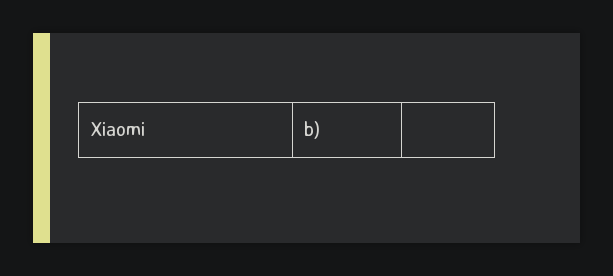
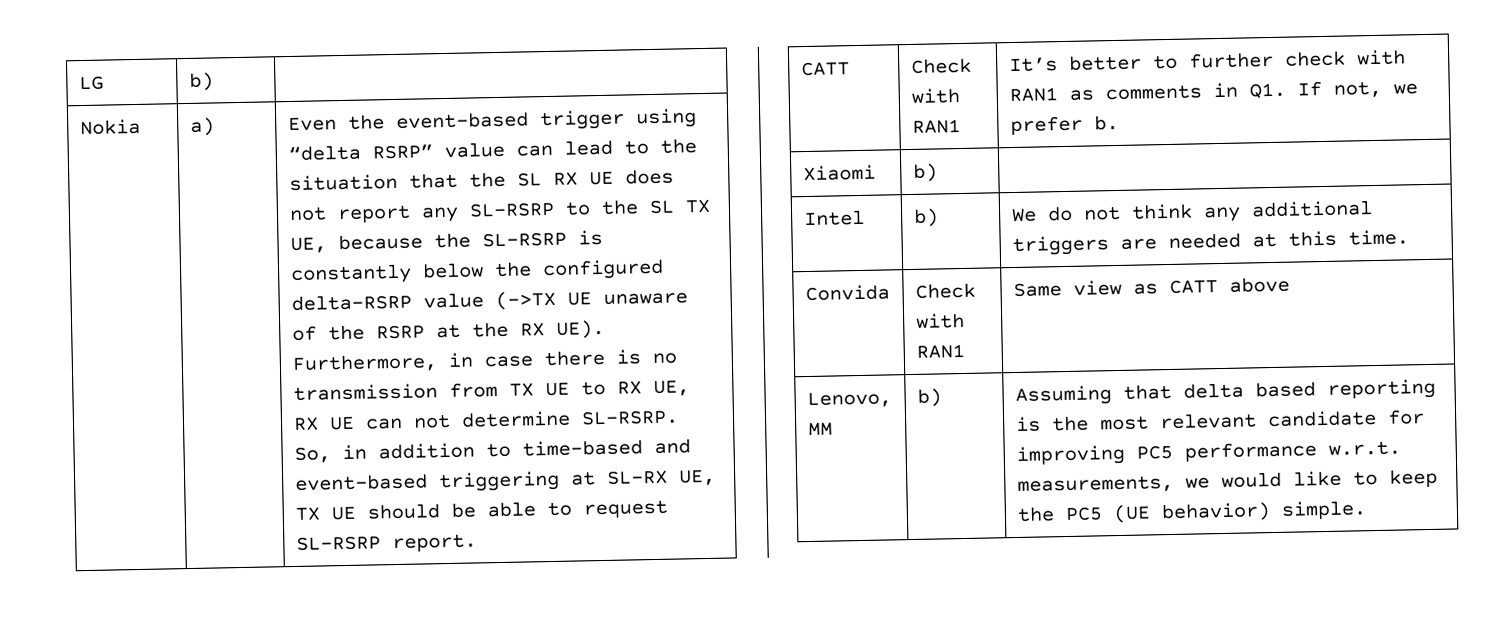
[89,122,145,136] [303,121,320,139] Xiaomi | b) | -> [78,75,104,91] [188,72,214,91] [79,118,141,136] [189,117,215,136] [287,108,697,132] [287,138,697,162] [288,168,674,192] [288,198,711,224] [289,229,603,254] [289,258,664,286] [290,290,688,312] [291,319,605,342] [291,349,677,373] [292,380,690,401] [292,409,679,431] [293,438,691,463] [294,469,716,493] [294,499,668,521] [295,533,477,553] [800,61,850,77] [910,57,972,74] [910,88,960,104] [911,119,961,134] [1008,49,1406,73] [1008,80,1418,103] [1009,114,1119,136] [802,164,876,182] [912,163,938,182] [803,209,865,227] [912,208,939,227] [1010,200,1373,223] [1011,229,1409,257] [804,284,890,302] [914,282,976,299] [915,312,965,329] [915,343,965,359] [1012,276,1290,298] [806,391,892,409] [807,422,833,437] [916,388,942,407] [1014,378,1436,407] [1015,409,1425,432] [1015,440,1401,466] [1016,468,1438,494] [1016,500,1367,524] LG | b) | // Nokia | a) | Even the event-based trigger using “delta RSRP” value can lead to the situation that the SL RX UE does not report any SL-RSRP to the SL TX UE, because the SL-RSRP is constantly below the configured delta-RSRP value (->TX UE unaware of the RSRP at the RX UE). Furthermore, in case there is no transmission from TX UE to RX UE, RX UE can not determine SL-RSRP. So, in addition to time-based and event-based triggering at SL-RX UE, TX UE should be able to request SL-RSRP report. // CATT | Check with RAN1 | It’s better to further check with RAN1 as comments in Q1. If not, we prefer b. // Xiaomi | b) | // Intel | b) | We do not think any additional triggers are needed at this time. // Convida | Check with RAN1 | Same view as CATT above // Lenovo, MM | b) | Assuming that delta based reporting is the most relevant candidate for improving PC5 performance w.r.t. measurements, we would like to keep the PC5 (UE behavior) simple.

